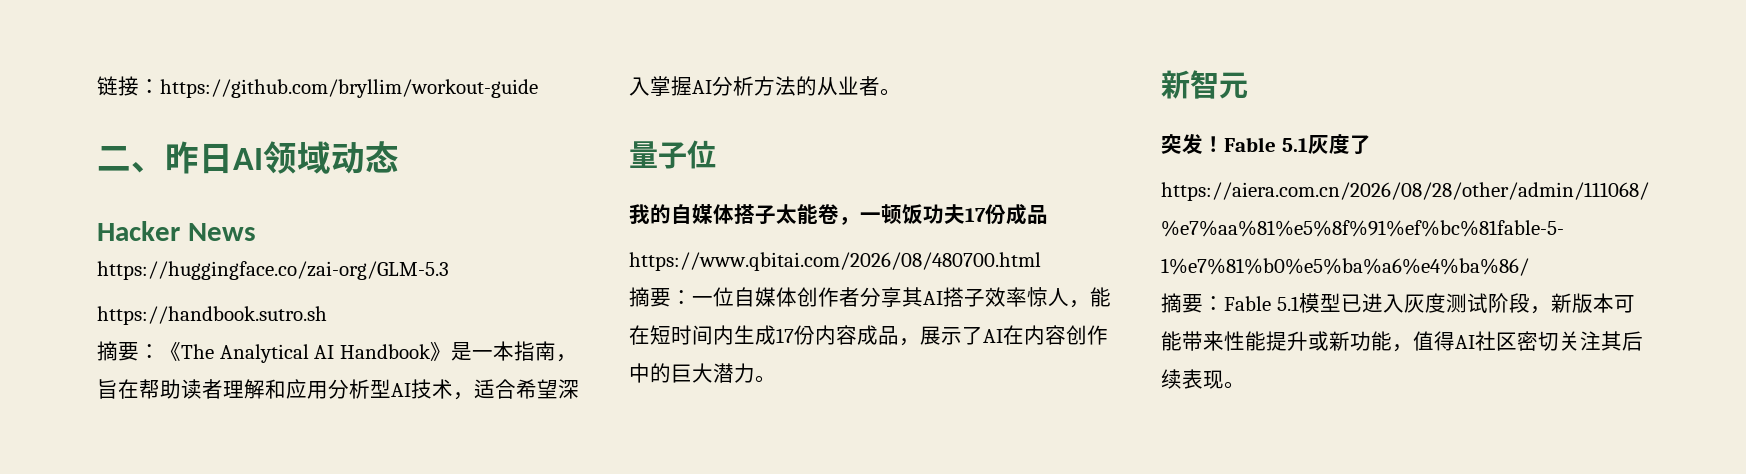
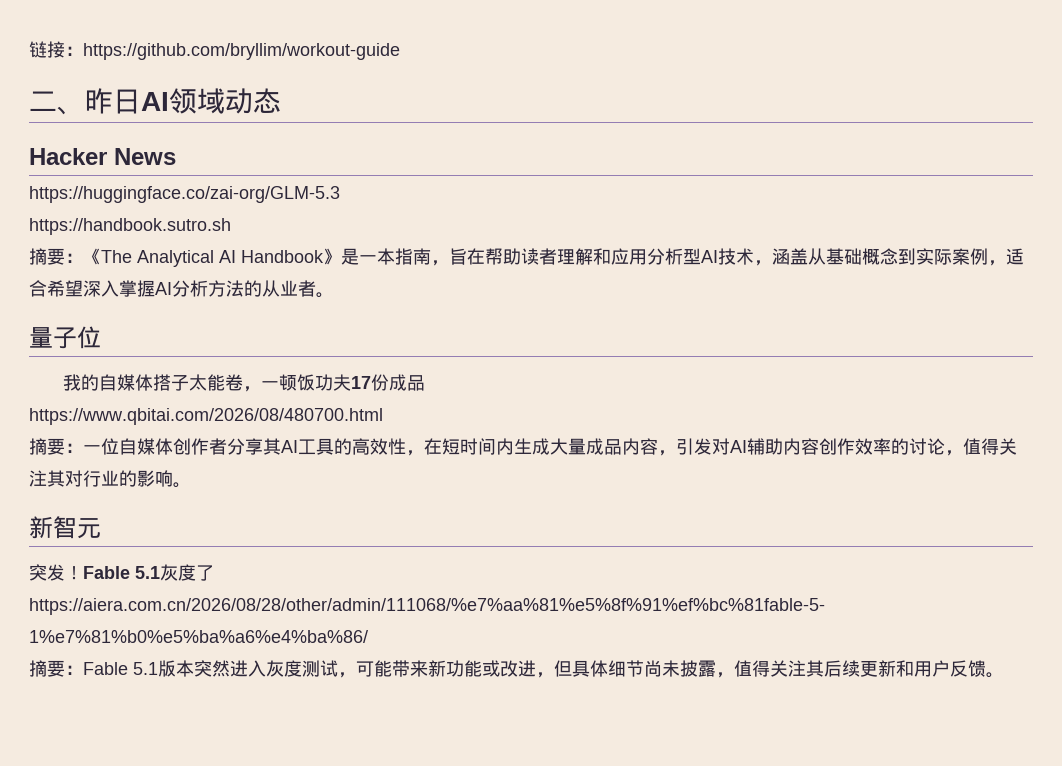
(474, 396) none -> [772,248,1006,266] 涵盖从基础概念到实际案例，
[943,287,1111,308] [629,325,1108,346] [629,363,755,383] 搭子效率惊人，能在短时间内生成17份内容成品，展示了AI在内容创作中的巨大潜力 -> [298,438,1017,456] [29,470,173,487] 工具的高效性，在短时间内生成大量成品内容，引发对AI辅助内容创作效率的讨论，值得关注其对行业的影响
[1298,293,1362,313] 模型已 -> [158,660,230,677] 版本突然
[1487,293,1635,314] [1161,331,1643,352] [1161,369,1224,389] 阶段，新版本可能带来性能提升或新功能，值得AI社区密切关注其后续表现 -> [338,660,986,678] ，可能带来新功能或改进，但具体细节尚未披露，值得关注其后续更新和用户反馈

